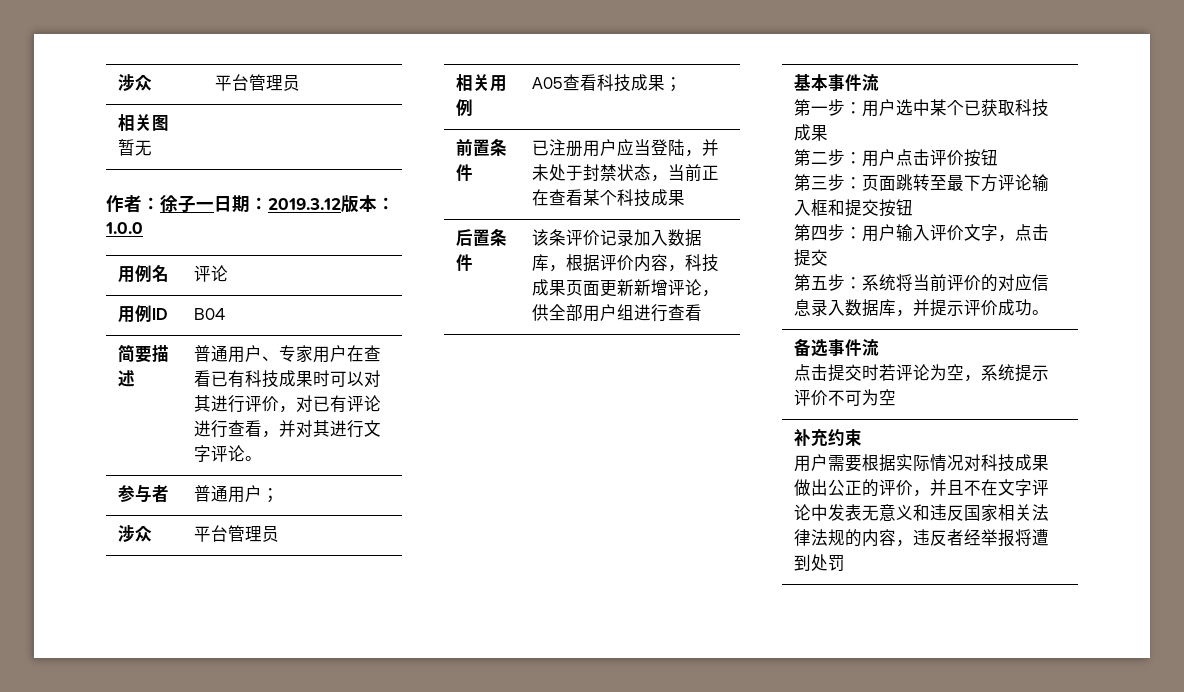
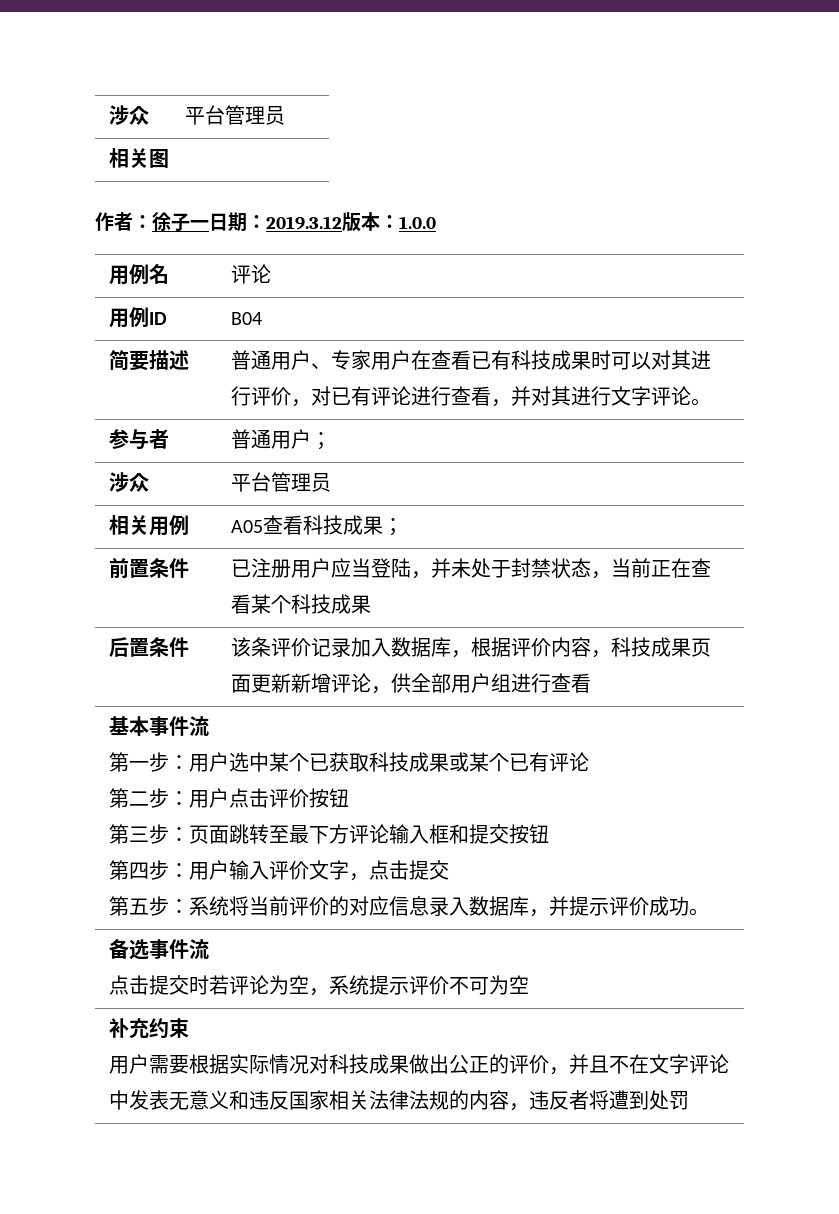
[118,139,153,156] // 暂无 -> (170, 158) none
(829, 133) none -> [449,752,590,772] 或某个已有评论
[964,529,1016,547] 经举报 -> (590, 1100) none

